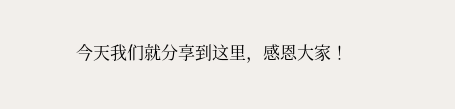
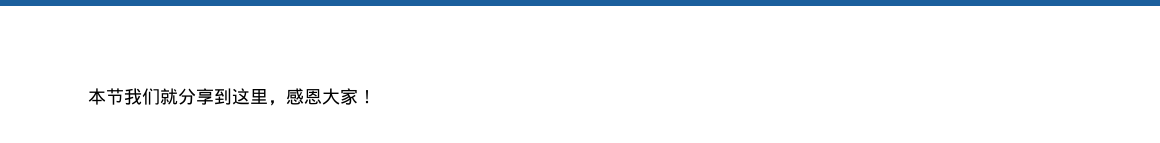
[76,43,111,62] 今天 -> [88,88,124,105] 本节

